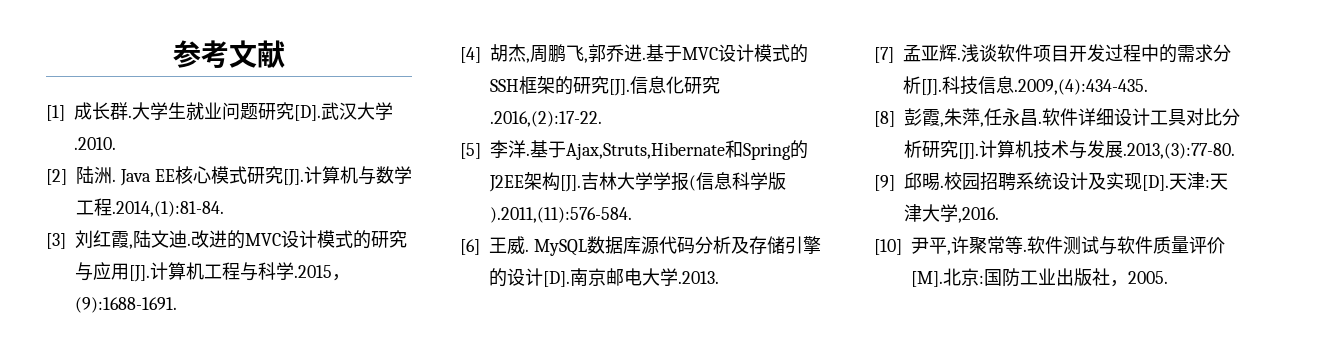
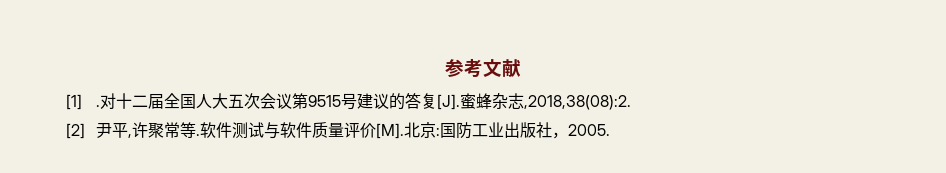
[74,102,393,121] [74,137,116,150] [46,166,412,186] [76,198,224,217] [46,230,407,249] [75,262,350,282] [75,297,177,313] [460,44,808,63] [490,76,720,96] [490,111,602,127] [460,140,808,160] [489,172,786,192] [490,207,632,223] [460,236,821,256] [489,268,719,287] [874,44,1231,63] [903,76,1148,96] [874,108,1240,127] [904,140,1235,160] [874,172,1228,191] [904,204,999,223] [874,239,902,255] 成长群.大学生就业问题研究[D].武汉大学.2010. // [2]陆洲. Java EE核心模式研究[J].计算机与数学工程.2014,(1):81-84. // [3]刘红霞,陆文迪.改进的MVC设计模式的研究与应用[J].计算机工程与科学.2015，(9):1688-1691. // [4]胡杰,周鹏飞,郭乔进.基于MVC设计模式的SSH框架的研究[J].信息化研究.2016,(2):17-22. // [5]李洋.基于Ajax,Struts,Hibernate和Spring的J2EE架构[J].吉林大学学报(信息科学版).2011,(11):576-584. // [6]王威. MySQL数据库源代码分析及存储引擎的设计[D].南京邮电大学.2013. // [7]孟亚辉.浅谈软件项目开发过程中的需求分析[J].科技信息.2009,(4):434-435. // [8]彭霞,朱萍,任永昌.软件详细设计工具对比分析研究[J].计算机技术与发展.2013,(3):77-80. // [9]邱晹.校园招聘系统设计及实现[D].天津:天津大学,2016. // [10] -> [95,93,631,110] [66,123,85,139] .对十二届全国人大五次会议第9515号建议的答复[J].蜜蜂杂志,2018,38(08):2. // [2]

